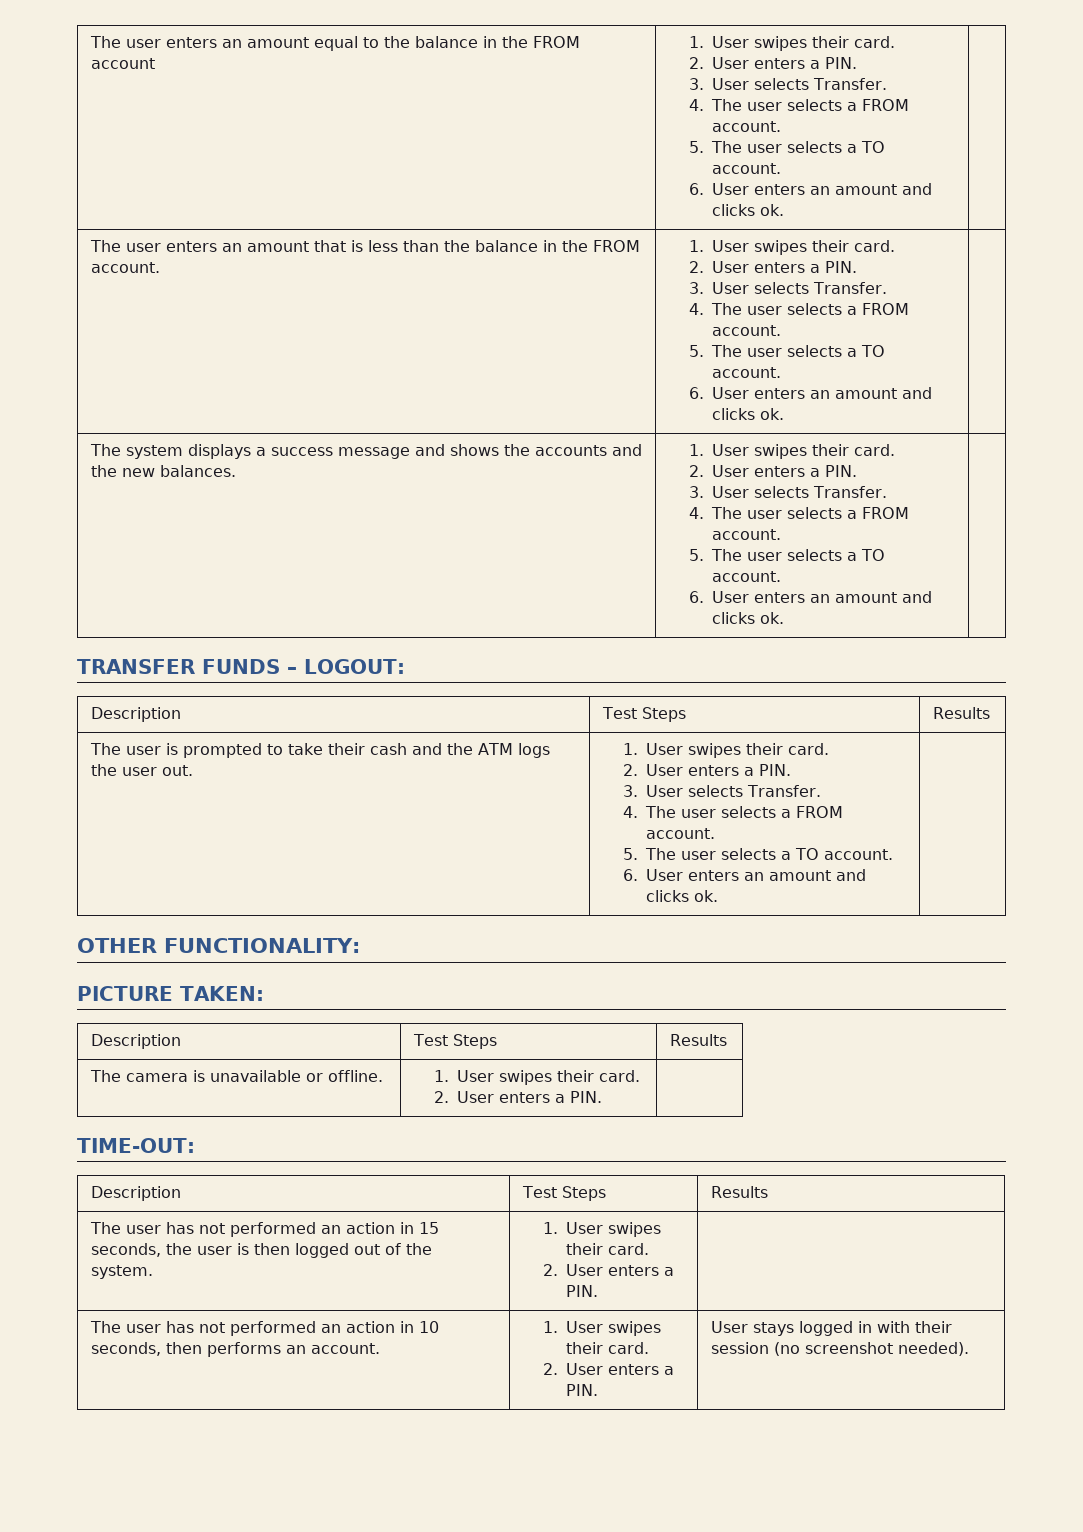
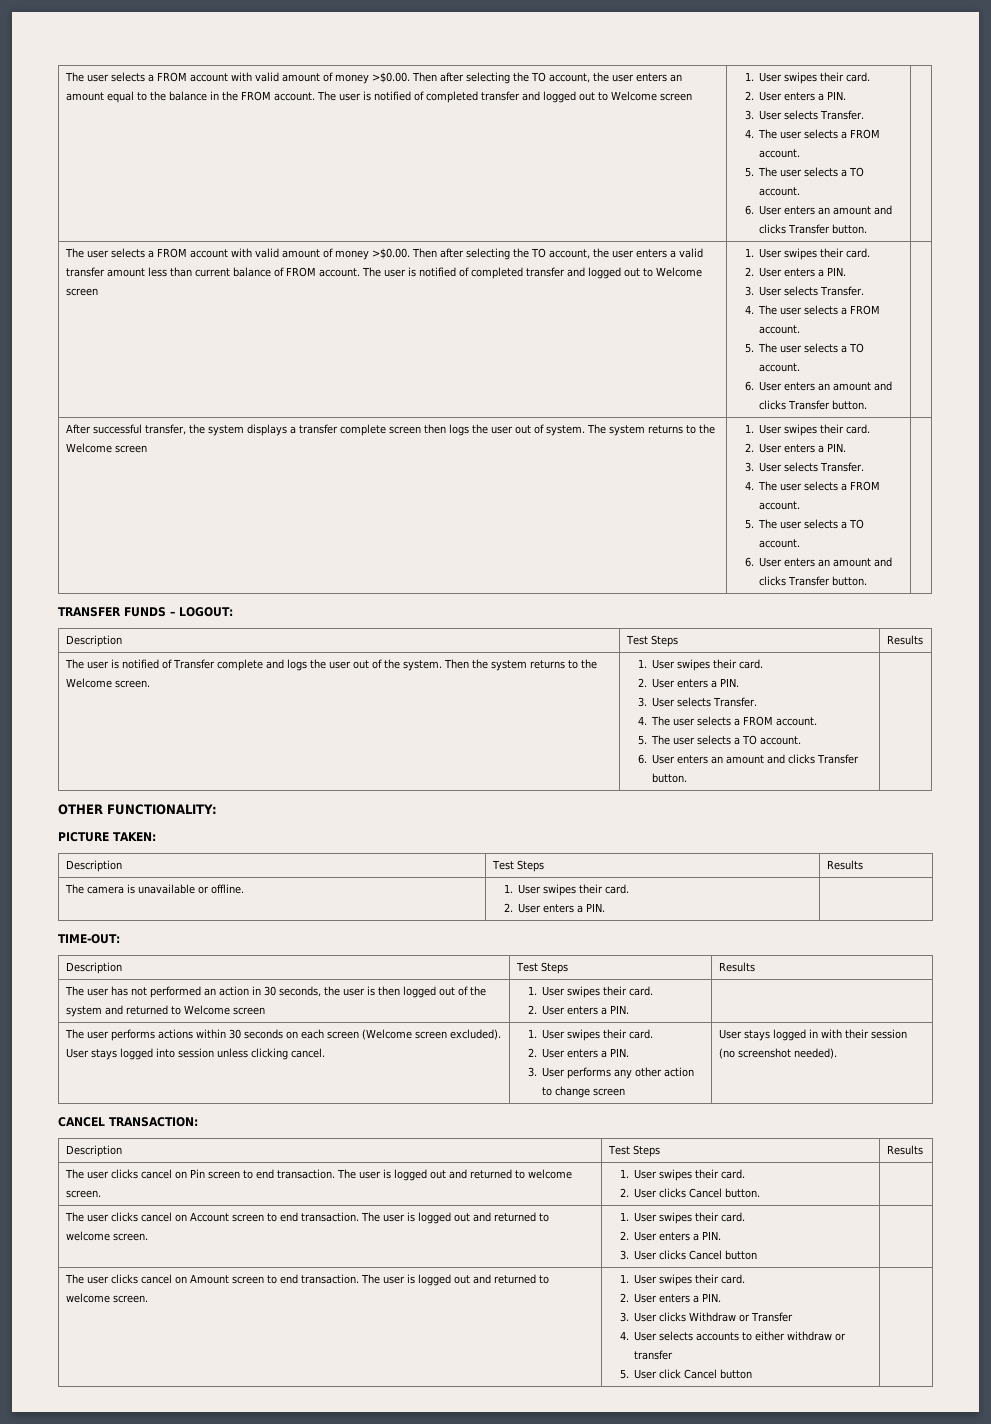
[89,36,161,48] The user -> [64,72,634,84] The user selects a FROM account with valid amount of money >$0.00. Then after selecting the TO account, the user
[90,58,155,69] account -> [273,91,692,103] account. The user is notified of completed transfer and logged out to Welcome screen
[760,204,785,216] [89,240,640,252] [90,262,160,273] ok. | // The user enters an amount that is less than the balance in the FROM account. -> [788,224,868,234] [64,248,703,260] [65,267,702,279] [65,288,98,296] Transfer button. | // The user selects a FROM account with valid amount of money >$0.00. Then after selecting the TO account, the user enters a valid transfer amount less than current balance of FROM account. The user is notified of completed transfer and logged out to Welcome screen
[760,408,785,420] [89,444,642,459] [90,465,236,477] ok. | // The system displays a success message and shows the accounts and the new balances. -> [788,400,868,410] [65,424,715,436] [65,443,147,453] Transfer button. | // After successful transfer, the system displays a transfer complete screen then logs the user out of system. The system returns to the Welcome screen
[760,612,785,624] ok. -> [788,576,868,586] Transfer button.
[182,743,550,758] [90,764,193,776] prompted to take their cash and the ATM logs the user out. -> [121,659,597,671] [65,678,150,688] notified of Transfer complete and logs the user out of the system. Then the system returns to the Welcome screen.
[694,890,719,902] ok. -> [817,754,860,764] [652,773,688,783] Transfer button.
[418,1222,439,1234] 15 -> [263,986,276,996] 30
[90,1265,153,1279] system. -> [65,1005,265,1017] system and returned to Welcome screen
[165,1321,439,1336] [90,1342,380,1357] has not performed an action in 10 seconds, then performs an account. -> [110,1029,501,1041] [65,1048,325,1060] performs actions within 30 seconds on each screen (Welcome screen excluded). User stays logged into session unless clicking cancel.
(599, 1390) none -> [527,1067,695,1079] [542,1086,626,1098] // 3. User performs any other action to change screen
(969, 1349) none -> [58,1117,198,1127] [65,1145,122,1157] [607,1145,660,1157] [886,1145,923,1155] [64,1169,572,1181] [65,1190,101,1198] [619,1169,746,1181] [619,1188,761,1198] [64,1212,549,1224] [65,1231,148,1241] [619,1212,746,1224] [619,1231,722,1241] [619,1250,758,1260] [64,1274,549,1286] [65,1293,148,1303] [619,1274,746,1286] [619,1293,722,1303] [619,1312,794,1322] [619,1331,847,1341] [634,1350,674,1360] [619,1369,753,1379] // CANCEL TRANSACTION: // Description | Test Steps | Results // The user clicks cancel on Pin screen to end transaction. The user is logged out and returned to welcome screen. | 1. User swipes their card. // 2. User clicks Cancel button. | // The user clicks cancel on Account screen to end transaction. The user is logged out and returned to welcome screen. | 1. User swipes their card. // 2. User enters a PIN. // 3. User clicks Cancel button | // The user clicks cancel on Amount screen to end transaction. The user is logged out and returned to welcome screen. | 1. User swipes their card. // 2. User enters a PIN. // 3. User clicks Withdraw or Transfer // 4. User selects accounts to either withdraw or transfer // 5. User click Cancel button |

